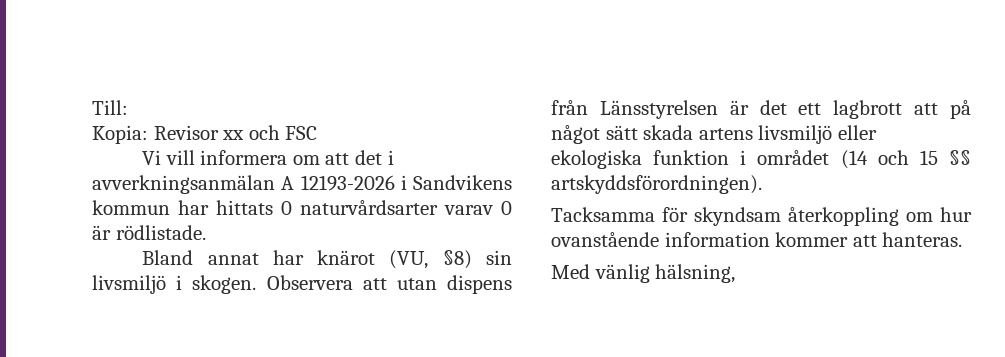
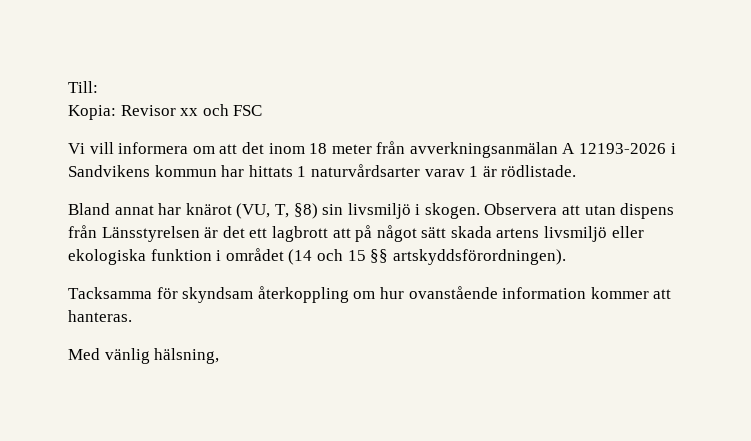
[387,150,394,165] i -> [268,141,406,154] inom 18 meter från
[281,201,292,215] 0 -> [297,166,307,177] 1
[501,201,512,215] 0 -> [469,166,479,177] 1
(429, 259) none -> [274,204,289,218] T,

